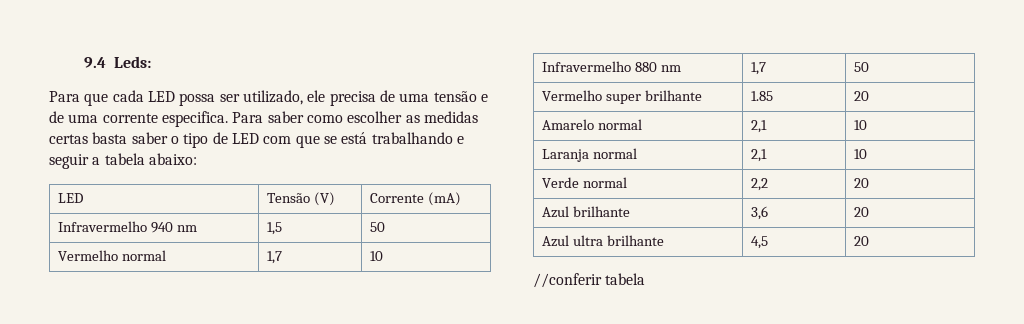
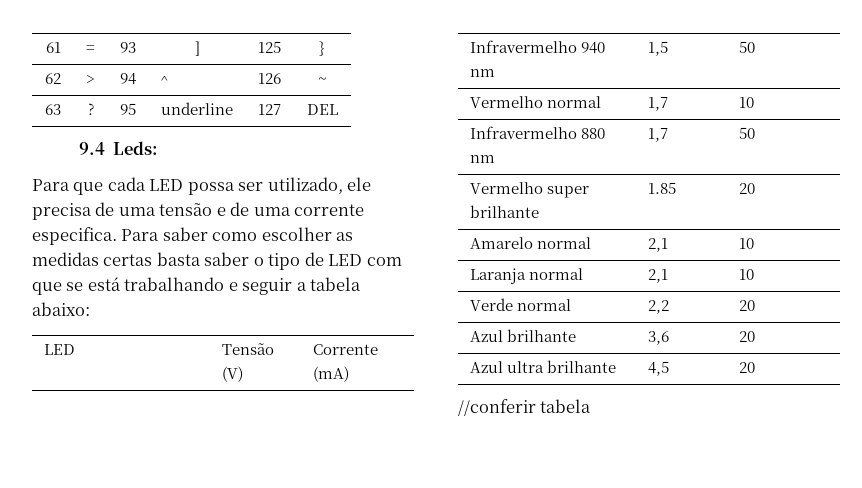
(84, 62) none -> [45,42,61,53] [86,45,95,53] [120,42,136,53] [194,41,200,56] [258,41,281,53] [319,41,325,56] [45,73,61,84] [86,75,95,84] [120,73,136,85] [160,76,170,84] [258,73,281,84] [317,77,327,84] [45,104,61,115] [87,103,94,115] [120,103,136,115] [161,102,233,115] [258,104,281,115] [306,104,338,115] 61 | = | 93 | ] | 125 | } // 62 | > | 94 | ^ | 126 | ~ // 63 | ? | 95 | underline | 127 | DEL //

